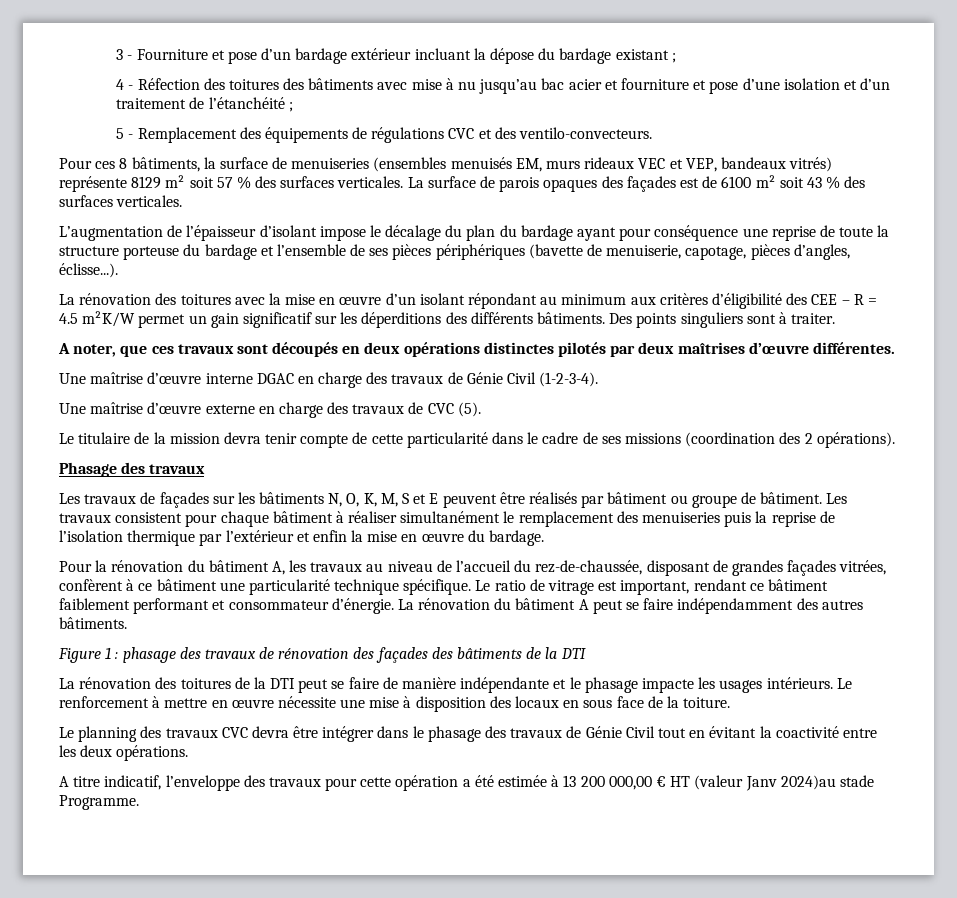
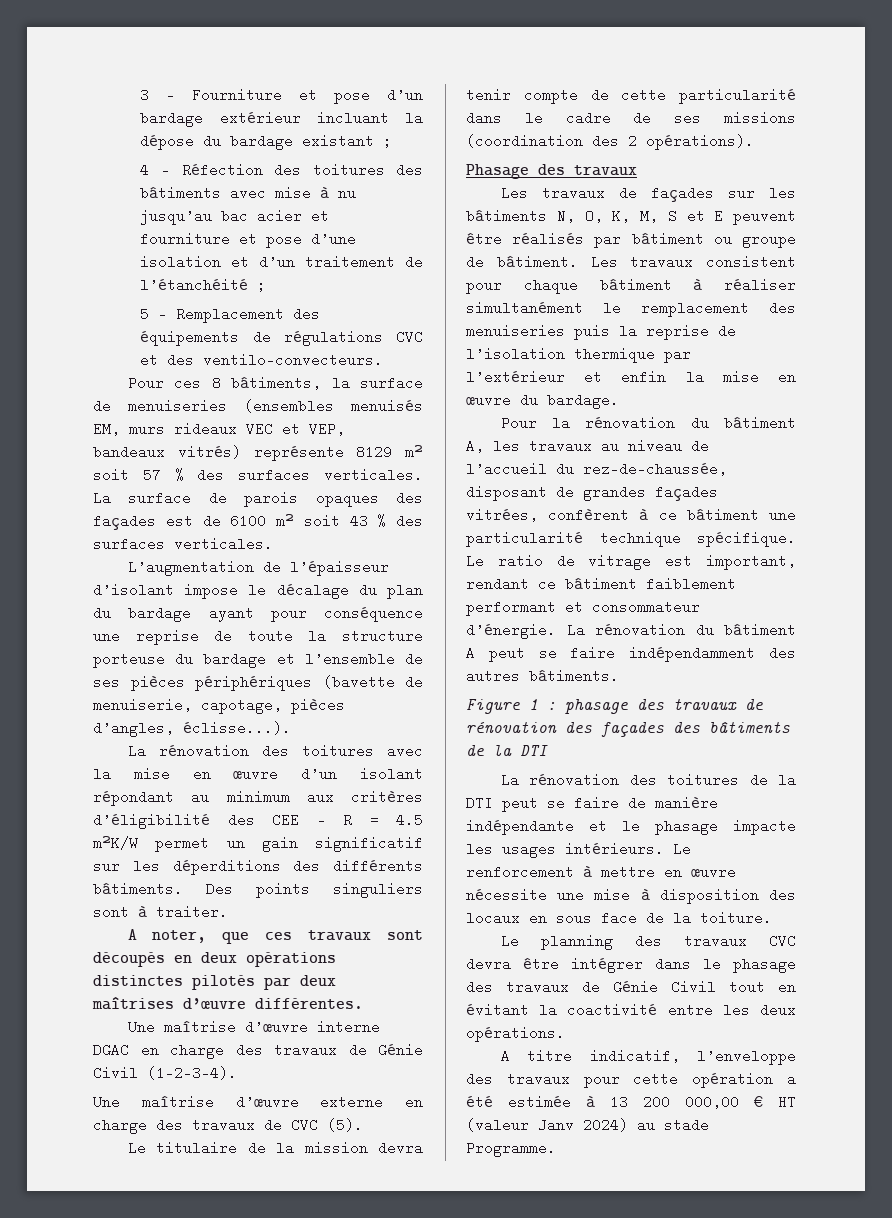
[780,775,836,790] 2024)au -> [583,1118,655,1132] 2024) au

